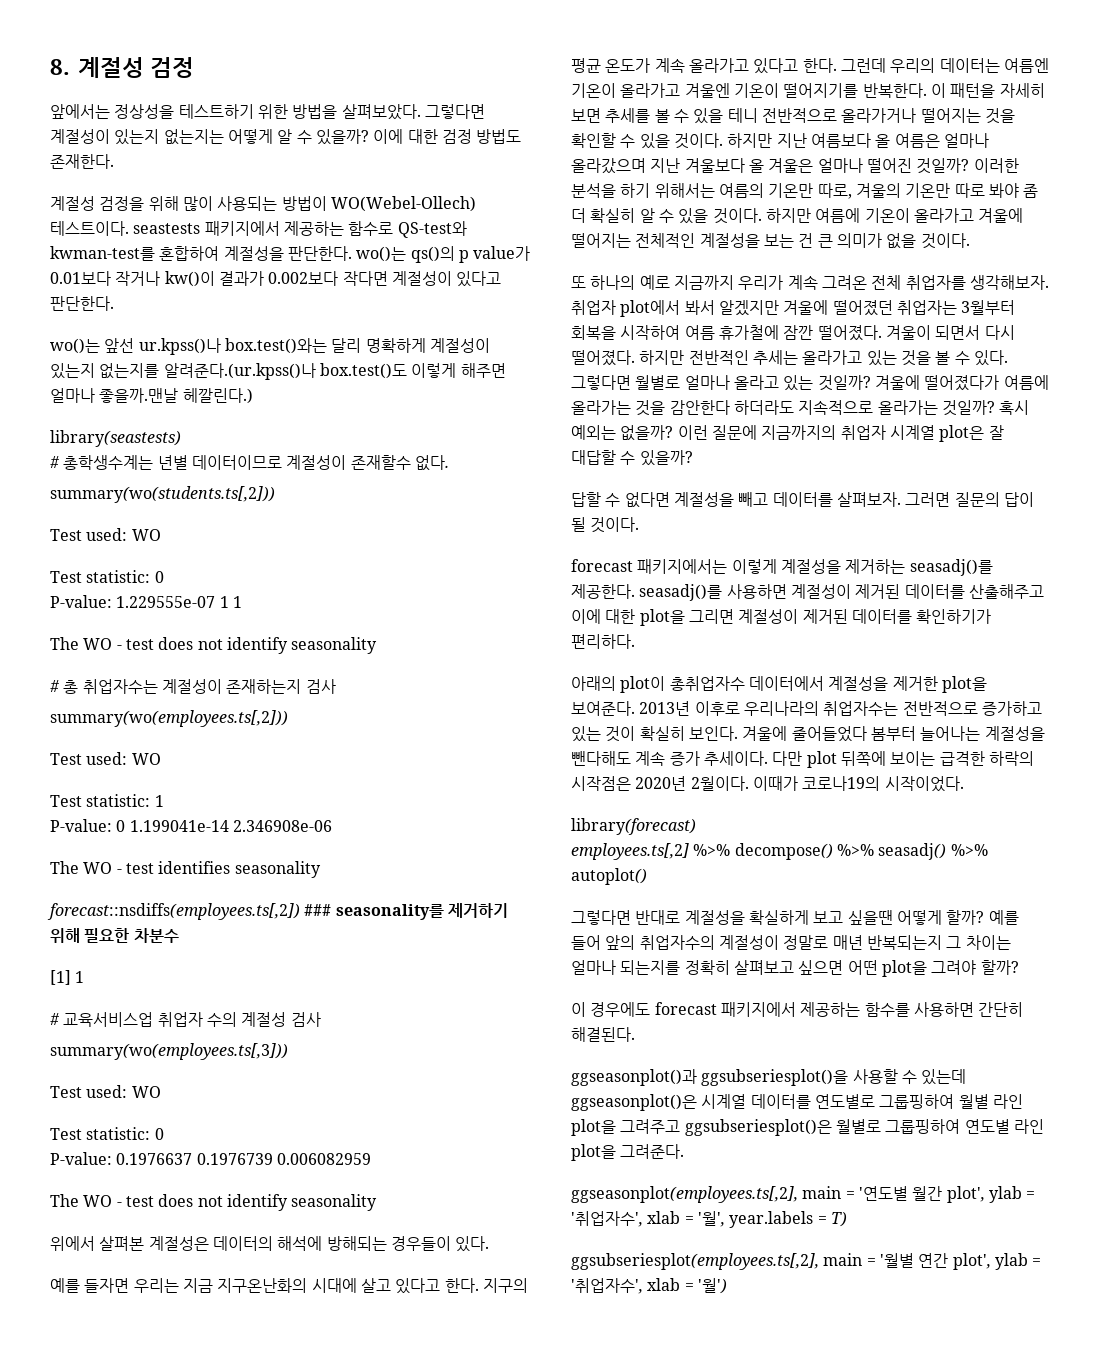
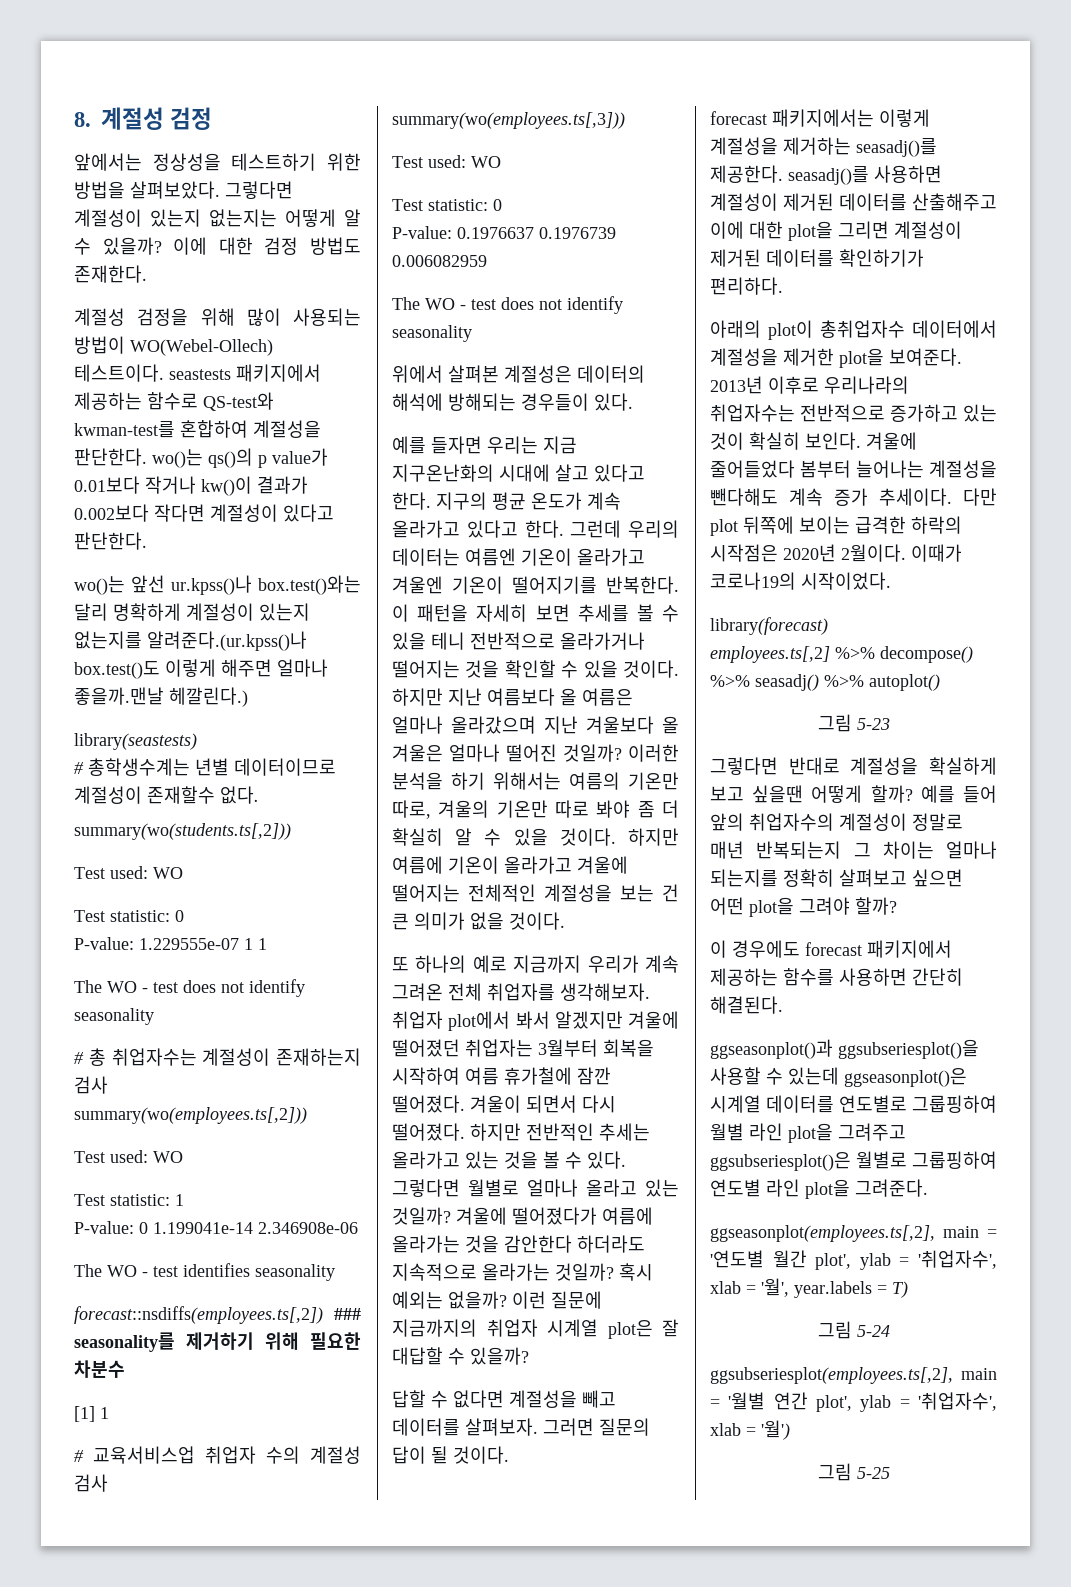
(647, 876) none -> [817,714,890,732] // 그림 5-23
(847, 1219) none -> [817,1321,890,1339] // 그림 5-24
(727, 1286) none -> [817,1463,890,1481] // 그림 5-25

